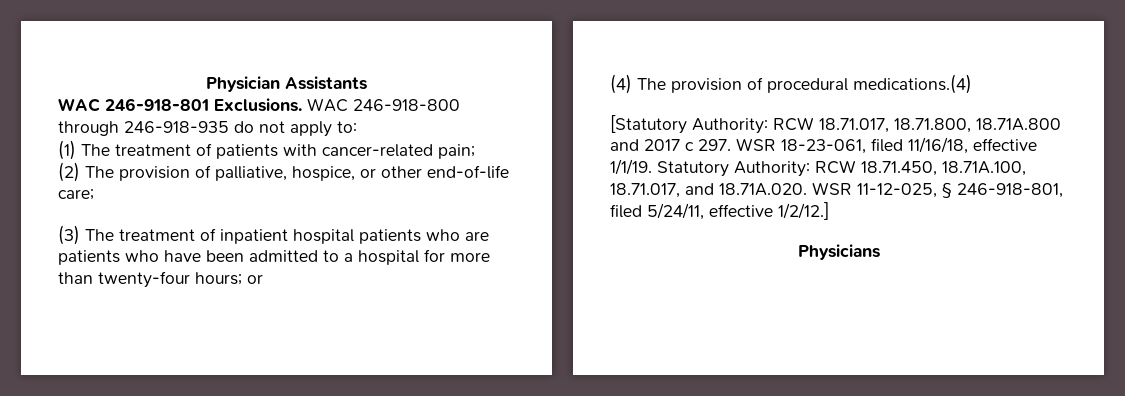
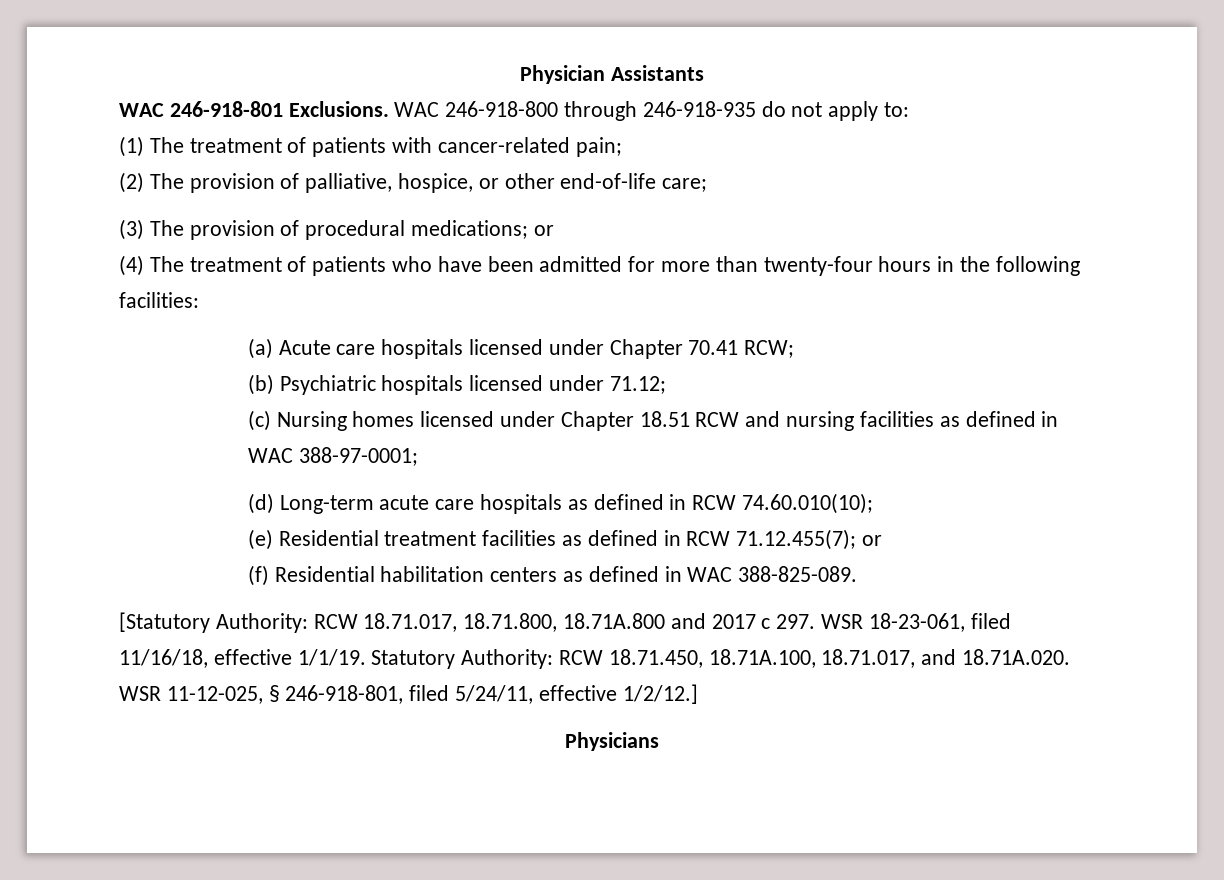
[119,228,489,244] treatment of inpatient hospital patients who are -> [189,220,554,240] [119,255,307,276] provision of procedural medications; or // (4) The treatment of
[323,250,419,265] to a hospital -> (623, 264) none
[195,272,263,285] [610,74,972,94] hours; or // (4) The provision of procedural medications.(4) -> [878,256,1080,276] [119,292,199,308] [247,338,795,359] [247,374,666,395] [247,410,1059,431] [247,447,418,466] [247,493,874,514] [247,529,883,550] [247,565,858,586] hours in the following facilities: // (a) Acute care hospitals licensed under Chapter 70.41 RCW; // (b) Psychiatric hospitals licensed under 71.12; // (c) Nursing homes licensed under Chapter 18.51 RCW and nursing facilities as defined in WAC 388-97-0001; // (d) Long-term acute care hospitals as defined in RCW 74.60.010(10); // (e) Residential treatment facilities as defined in RCW 71.12.455(7); or // (f) Residential habilitation centers as defined in WAC 388-825-089.

